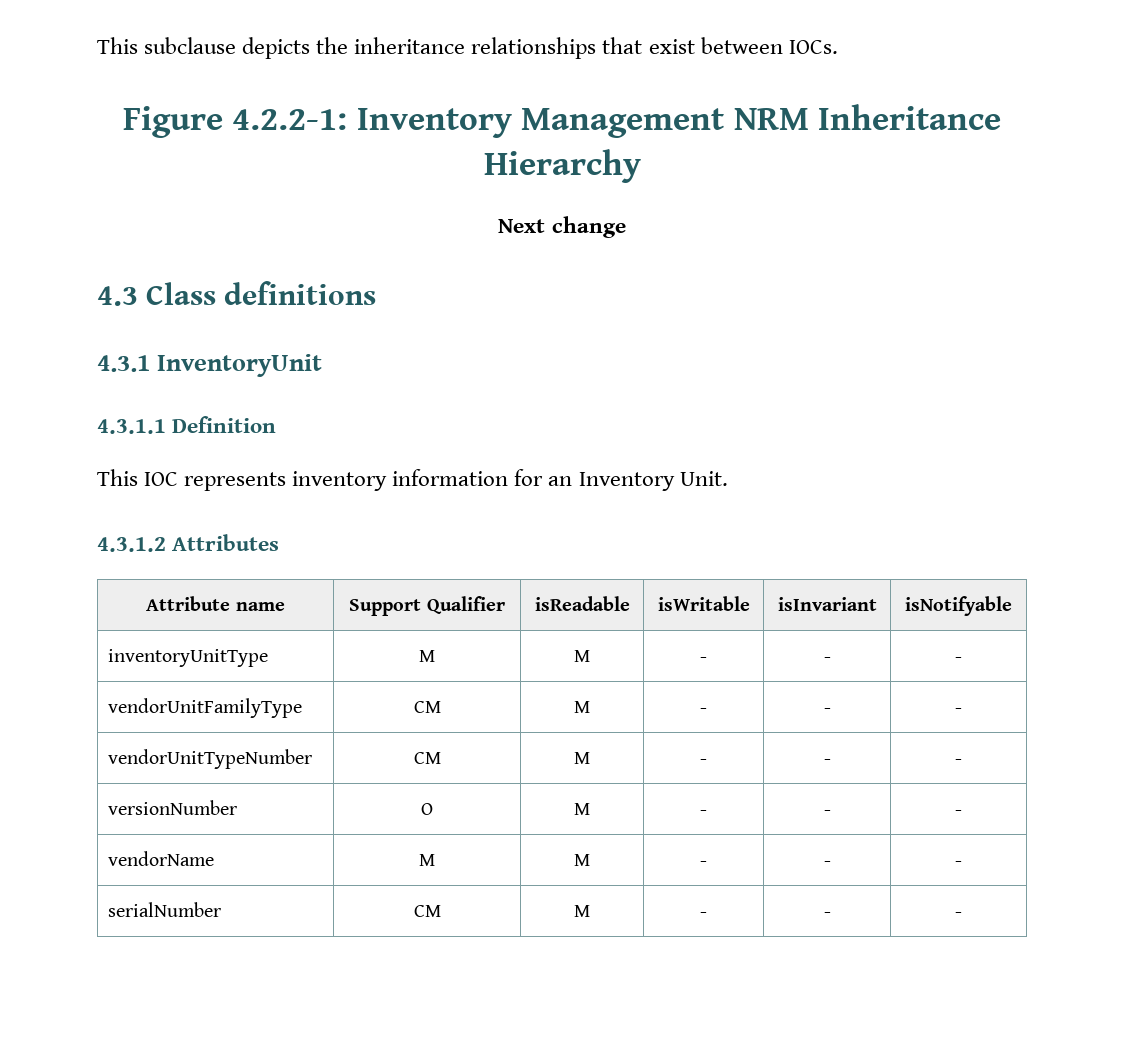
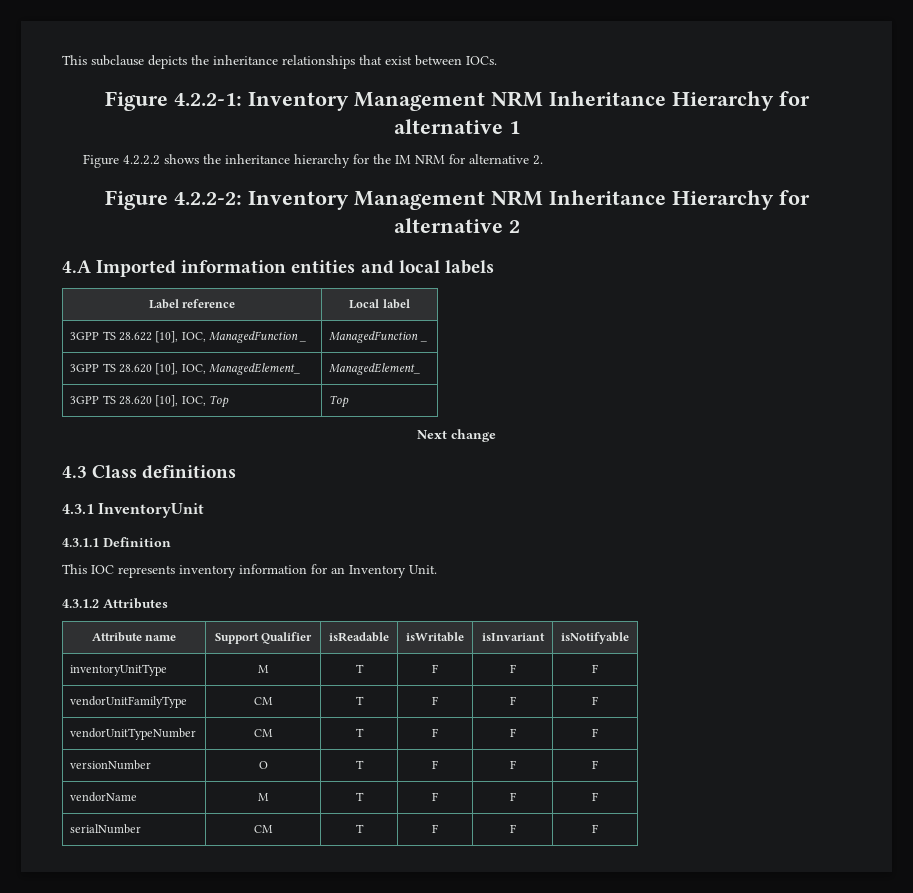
(641, 166) none -> [778,91,810,106] [393,119,520,134] [82,154,543,168] [104,190,810,210] [393,218,520,233] [62,260,494,277] [148,299,236,309] [349,299,410,309] [70,331,307,343] [329,331,427,343] [70,363,301,375] [329,363,421,375] [70,395,230,408] [329,395,350,408] for alternative 1 // Figure 4.2.2.2 shows the inheritance hierarchy for the IM NRM for alternative 2. // Figure 4.2.2-2: Inventory Management NRM Inheritance Hierarchy for alternative 2 // 4.A Imported information entities and local labels // Label reference | Local label // 3GPP TS 28.622 [10], IOC, ManagedFunction _ | ManagedFunction _ // 3GPP TS 28.620 [10], IOC, ManagedElement_ | ManagedElement_ // 3GPP TS 28.620 [10], IOC, Top | Top
[574,650,590,662] [700,657,707,662] [823,657,831,662] [955,657,962,662] [108,698,303,718] [413,701,441,713] [574,701,590,713] [700,708,707,713] [823,708,831,713] [955,708,962,713] [108,749,313,769] [413,752,441,764] [574,752,590,764] [700,759,707,764] [823,759,831,764] [955,759,962,764] [108,800,238,815] [420,803,433,815] [574,803,590,815] [700,810,707,815] [823,810,831,815] [955,810,962,815] [108,851,215,866] [418,854,435,866] [574,854,590,866] [700,861,707,866] [823,861,831,866] [955,861,962,866] [108,902,222,917] [413,905,441,917] [574,905,590,917] [700,912,707,917] [823,912,831,917] [955,912,962,917] M | - | - | - // vendorUnitFamilyType | CM | M | - | - | - // vendorUnitTypeNumber | CM | M | - | - | - // versionNumber | O | M | - | - | - // vendorName | M | M | - | - | - // serialNumber | CM | M | - | - | - -> [355,664,364,673] [432,664,438,673] [509,664,516,673] [592,664,598,673] [70,696,188,708] [254,697,273,705] [355,696,364,705] [432,696,438,705] [509,696,516,705] [592,696,598,705] [70,728,197,740] [254,729,273,737] [355,728,364,737] [432,728,438,737] [509,728,516,737] [592,728,598,737] [70,760,152,770] [258,761,268,769] [355,760,364,769] [432,760,438,769] [509,760,516,769] [592,760,598,769] [70,792,138,802] [258,793,269,801] [355,792,364,801] [432,792,438,801] [509,792,516,801] [592,792,598,801] [70,824,142,834] [254,825,273,833] [355,824,364,833] [432,824,438,833] [509,824,516,833] [592,824,598,833] T | F | F | F // vendorUnitFamilyType | CM | T | F | F | F // vendorUnitTypeNumber | CM | T | F | F | F // versionNumber | O | T | F | F | F // vendorName | M | T | F | F | F // serialNumber | CM | T | F | F | F

